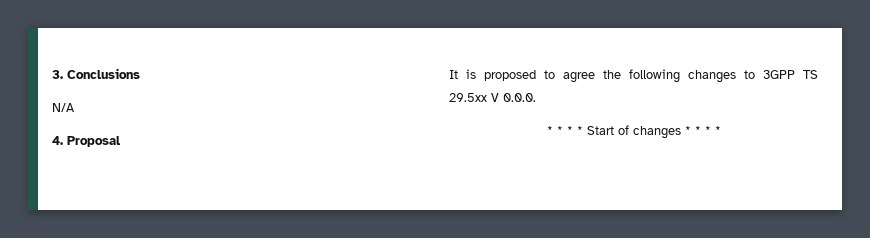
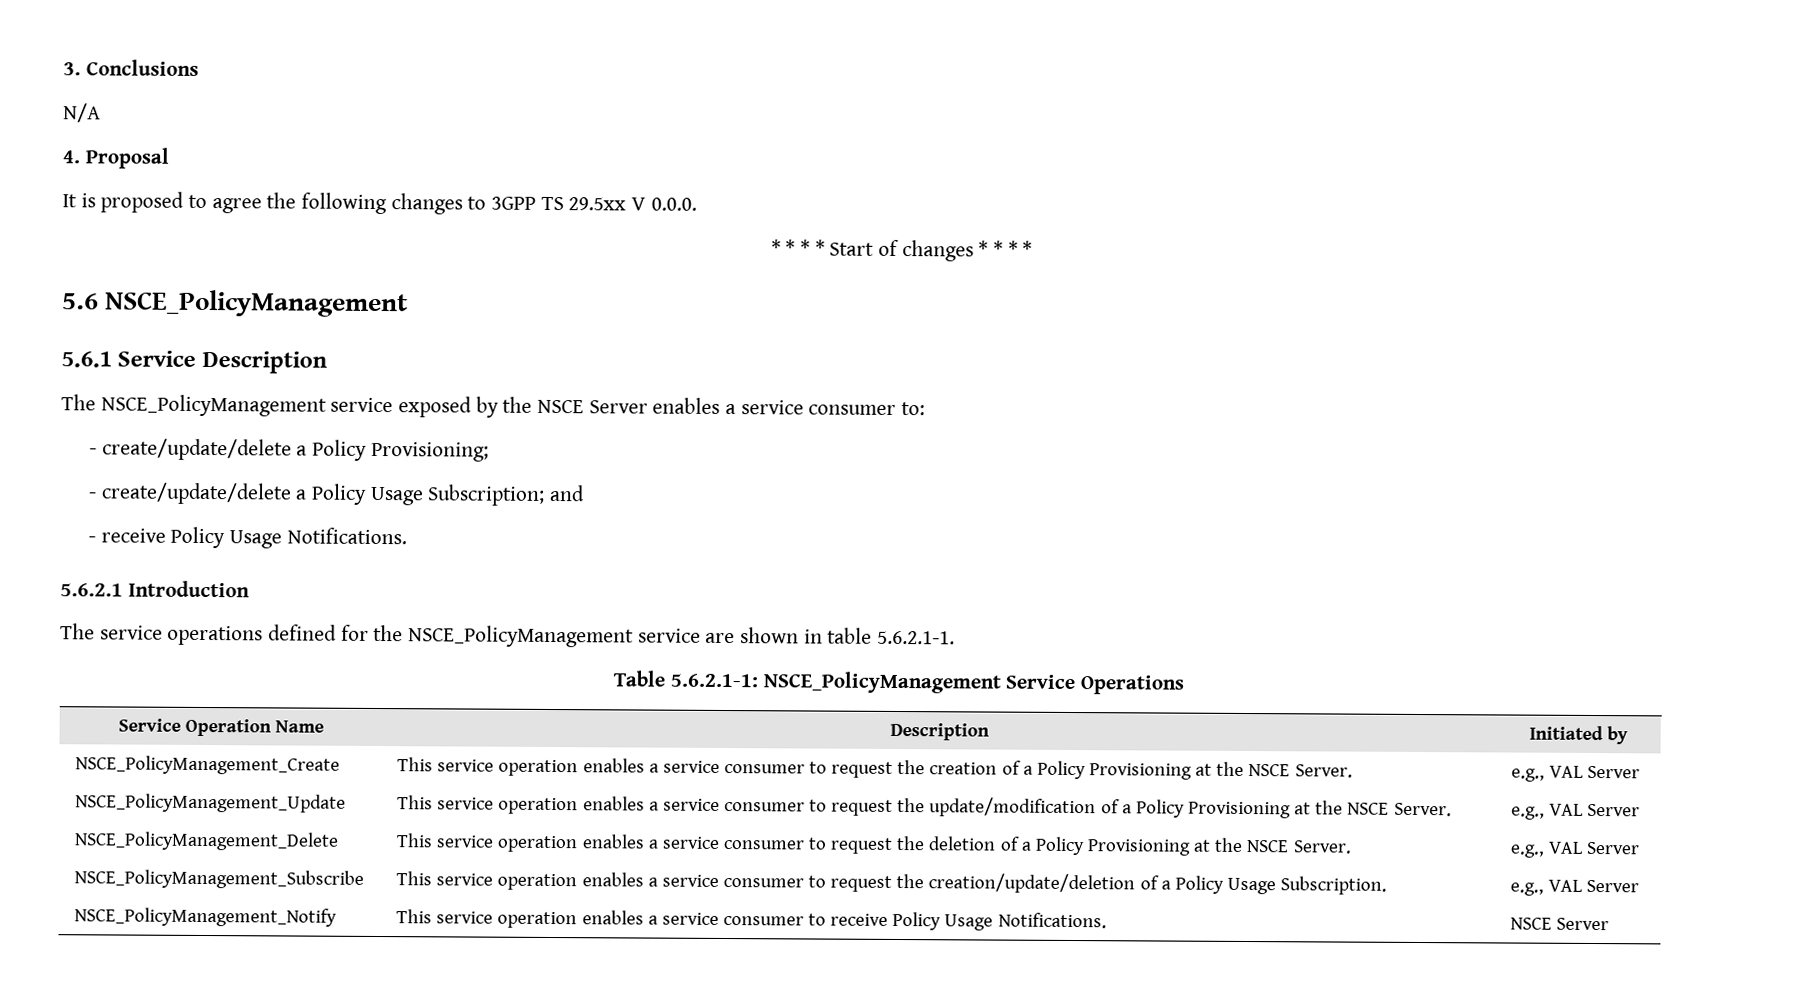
(721, 130) none -> [62,289,409,318] [61,350,327,374] [61,394,926,418] [89,438,489,462] [88,482,586,506] [88,526,407,549] [60,580,250,598] [60,623,956,648] [613,670,1184,695] [117,718,325,737] [889,722,990,741] [1528,725,1629,745] [75,755,341,775] [397,757,1353,780] [1511,765,1641,782] [75,793,347,813] [397,795,1452,819] [1511,803,1641,820] [74,831,340,851] [396,833,1352,856] [1510,841,1641,858] [74,869,365,889] [396,871,1388,895] [1510,879,1640,896] [74,907,338,927] [396,909,1107,931] [1510,917,1610,931] // 5.6 NSCE_PolicyManagement // 5.6.1 Service Description // The NSCE_PolicyManagement service exposed by the NSCE Server enables a service consumer to: // - create/update/delete a Policy Provisioning; // - create/update/delete a Policy Usage Subscription; and // - receive Policy Usage Notifications. // 5.6.2.1 Introduction // The service operations defined for the NSCE_PolicyManagement service are shown in table 5.6.2.1-1. // Table 5.6.2.1-1: NSCE_PolicyManagement Service Operations // Service Operation Name | Description | Initiated by // NSCE_PolicyManagement_Create | This service operation enables a service consumer to request the creation of a Policy Provisioning at the NSCE Server. | e.g., VAL Server // NSCE_PolicyManagement_Update | This service operation enables a service consumer to request the update/modification of a Policy Provisioning at the NSCE Server. | e.g., VAL Server // NSCE_PolicyManagement_Delete | This service operation enables a service consumer to request the deletion of a Policy Provisioning at the NSCE Server. | e.g., VAL Server // NSCE_PolicyManagement_Subscribe | This service operation enables a service consumer to request the creation/update/deletion of a Policy Usage Subscription. | e.g., VAL Server // NSCE_PolicyManagement_Notify | This service operation enables a service consumer to receive Policy Usage Notifications. | NSCE Server

